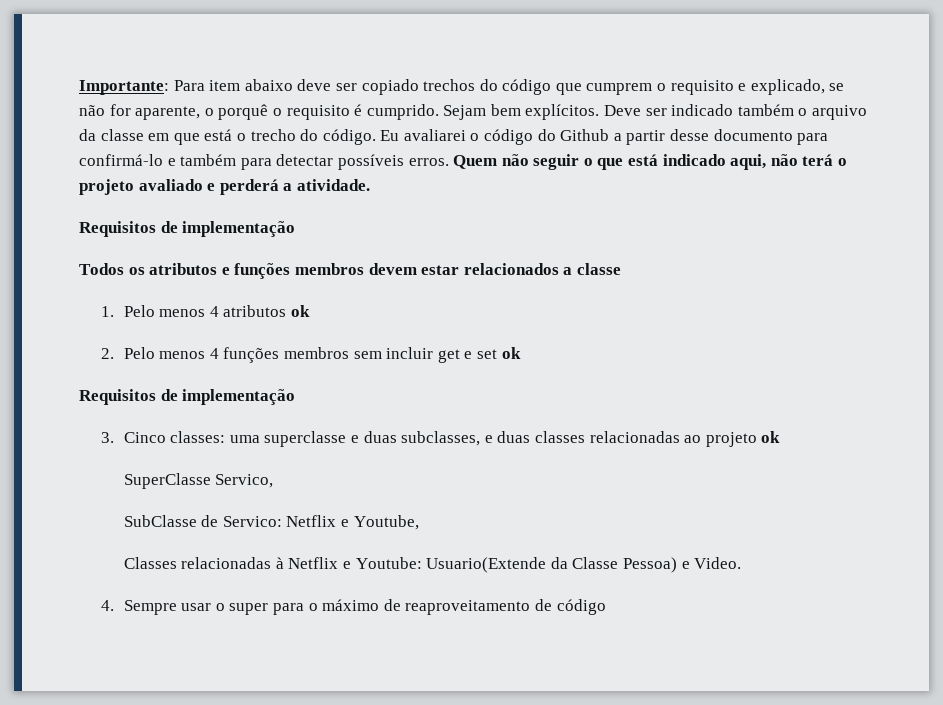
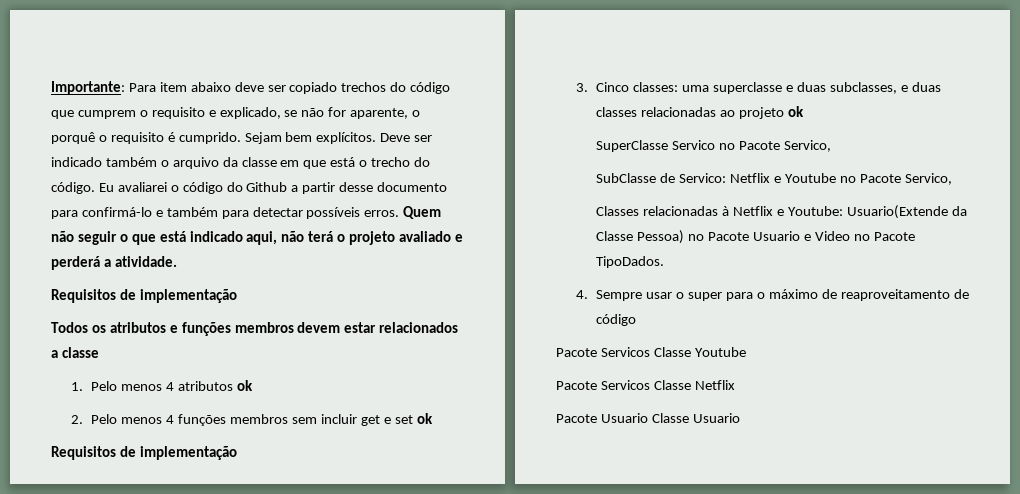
(211, 481) none -> [672,140,781,150] Servico no Pacote
[353,515,419,530] Youtube, -> [785,173,952,185] Youtube no Pacote Servico,
[681,557,742,569] e Video. -> [688,231,915,241] [596,256,665,268] no Pacote Usuario e Video no Pacote TipoDados.
(606, 607) none -> [556,347,746,357] [556,380,735,390] [556,413,740,423] // Pacote Servicos Classe Youtube // Pacote Servicos Classe Netflix // Pacote Usuario Classe Usuario

